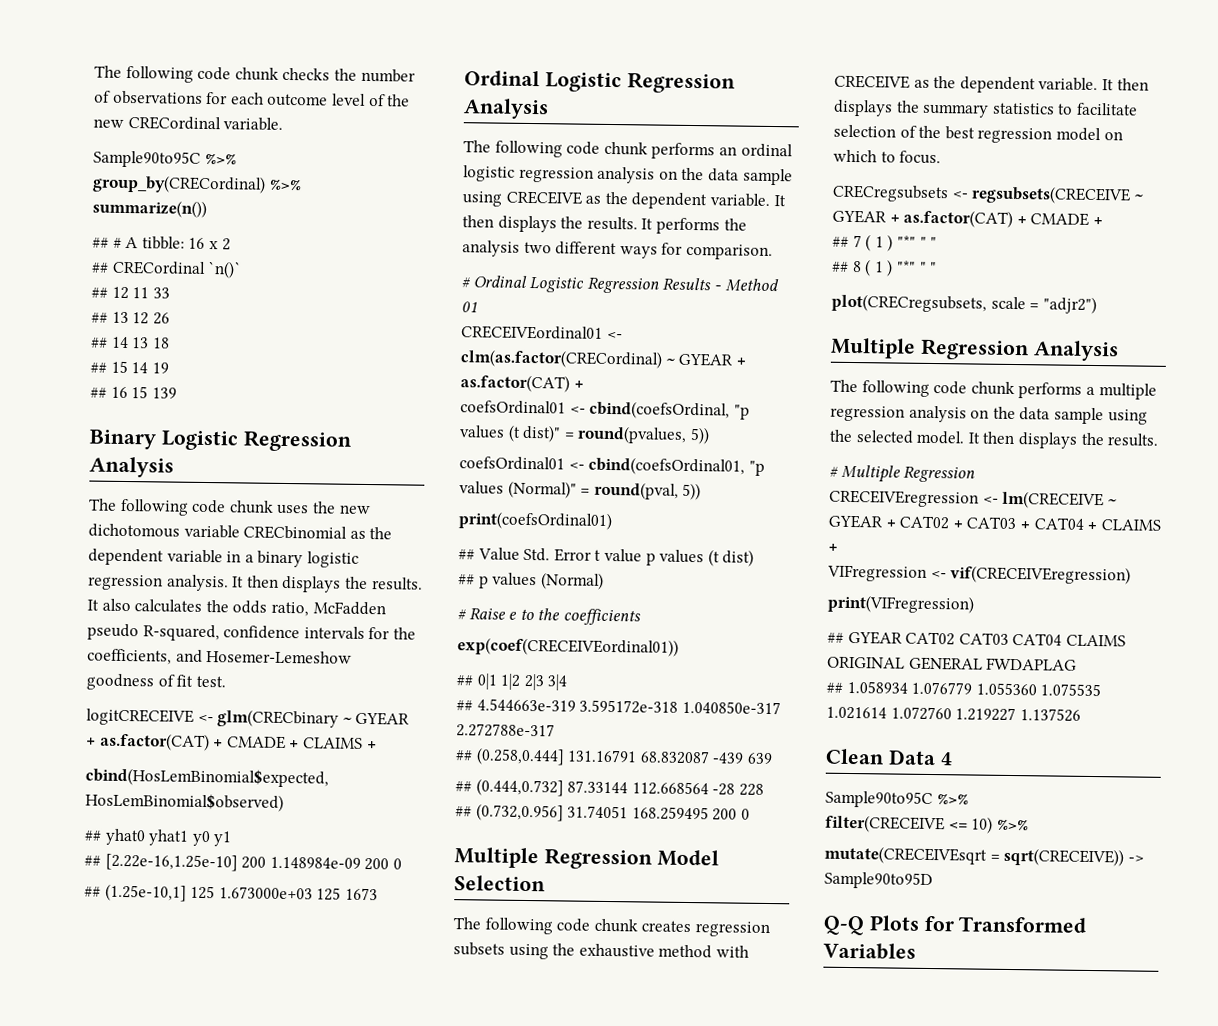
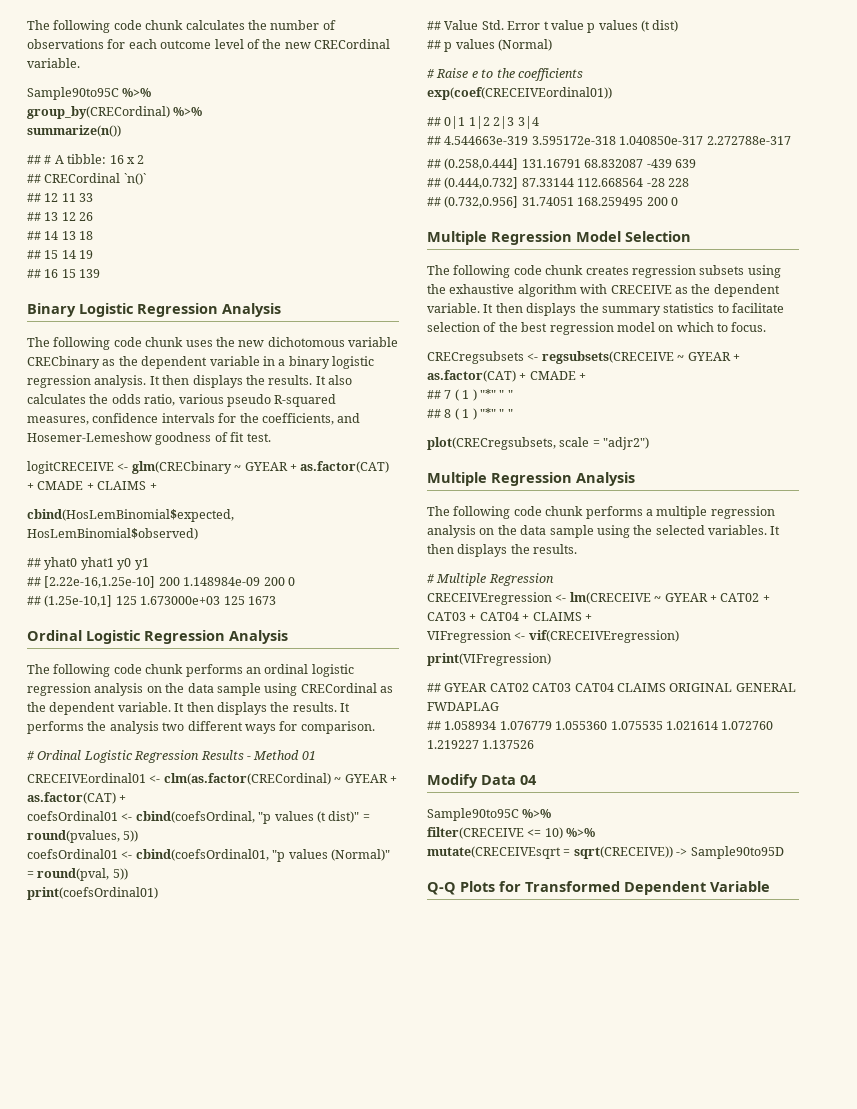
[94,65,331,83] The following code chunk checks -> [27,20,245,33] The following code chunk calculates
[243,525,348,540] CRECbinomial -> [27,356,100,369] CRECbinary
[312,601,386,616] [87,623,220,642] McFadden pseudo R-squared, -> [178,394,337,407] [27,416,89,425] various pseudo R-squared measures,
[505,190,582,205] CRECEIVE -> [300,683,377,693] CRECordinal
[658,944,713,959] method -> [517,284,577,297] algorithm
[916,430,966,445] model. -> [708,525,767,535] variables.
[825,748,953,766] Clean Data 4 -> [427,774,537,788] Modify Data 04
[823,942,916,960] Variables -> [624,881,770,895] Dependent Variable

